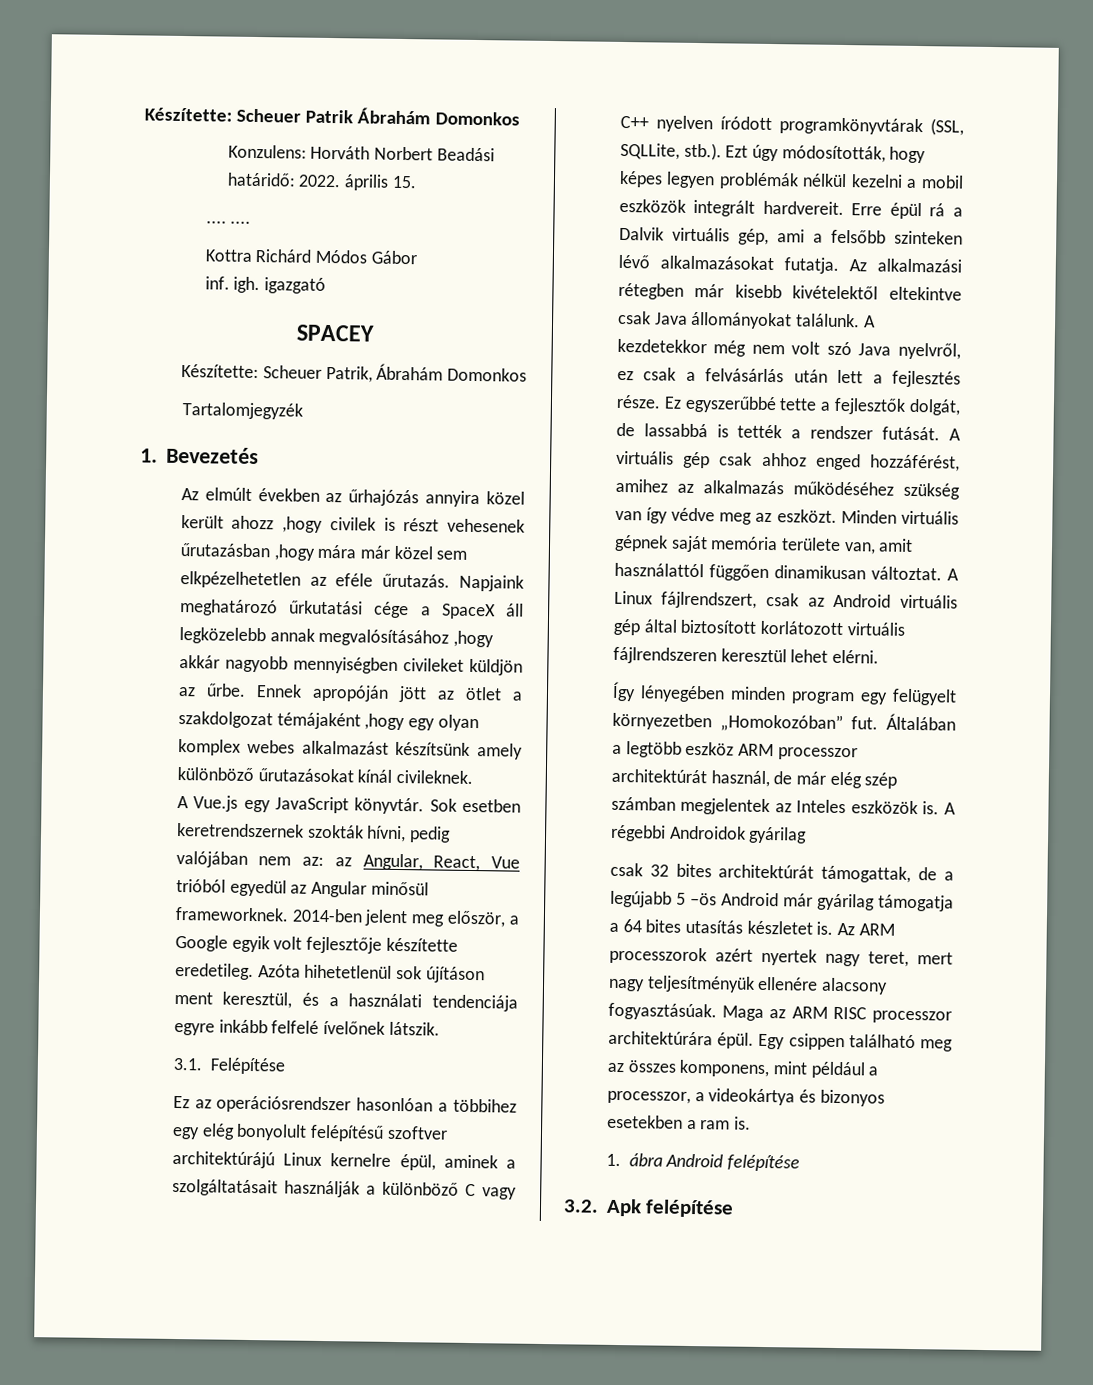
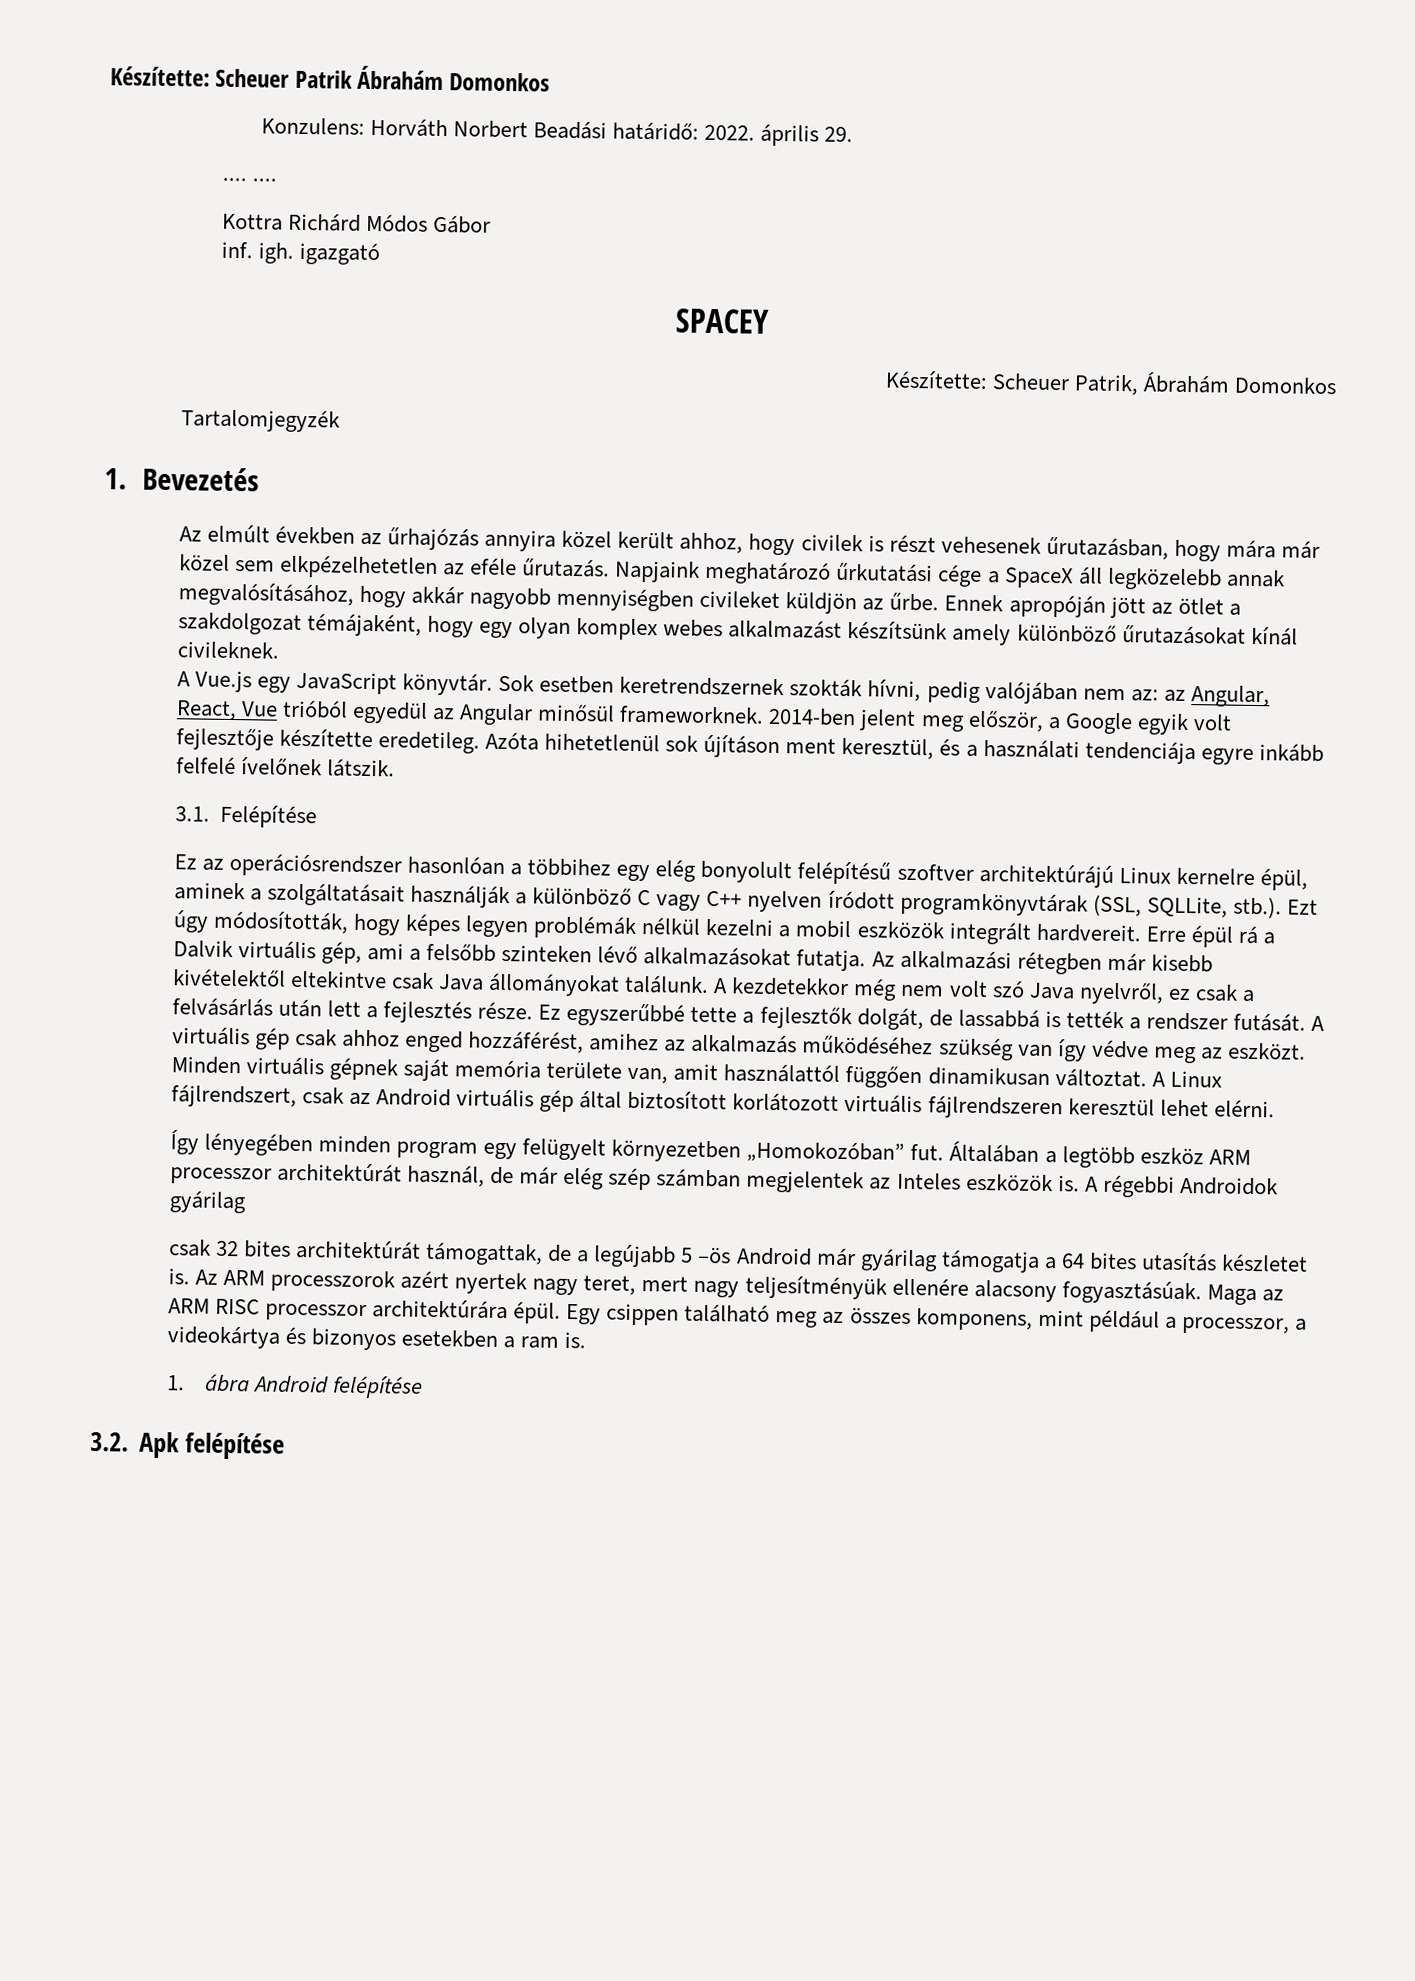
[391,175,417,189] 15. -> [824,126,854,143] 29.
[231,515,324,533] ahozz ,hogy -> [679,532,796,556] ahhoz, hogy
[179,542,315,561] űrutazásban ,hogy -> [1045,536,1221,562] űrutazásban, hogy
[318,628,494,648] megvalósításához ,hogy -> [177,582,406,608] megvalósításához, hogy
[276,712,406,731] témájaként ,hogy -> [306,613,474,638] témájaként, hogy

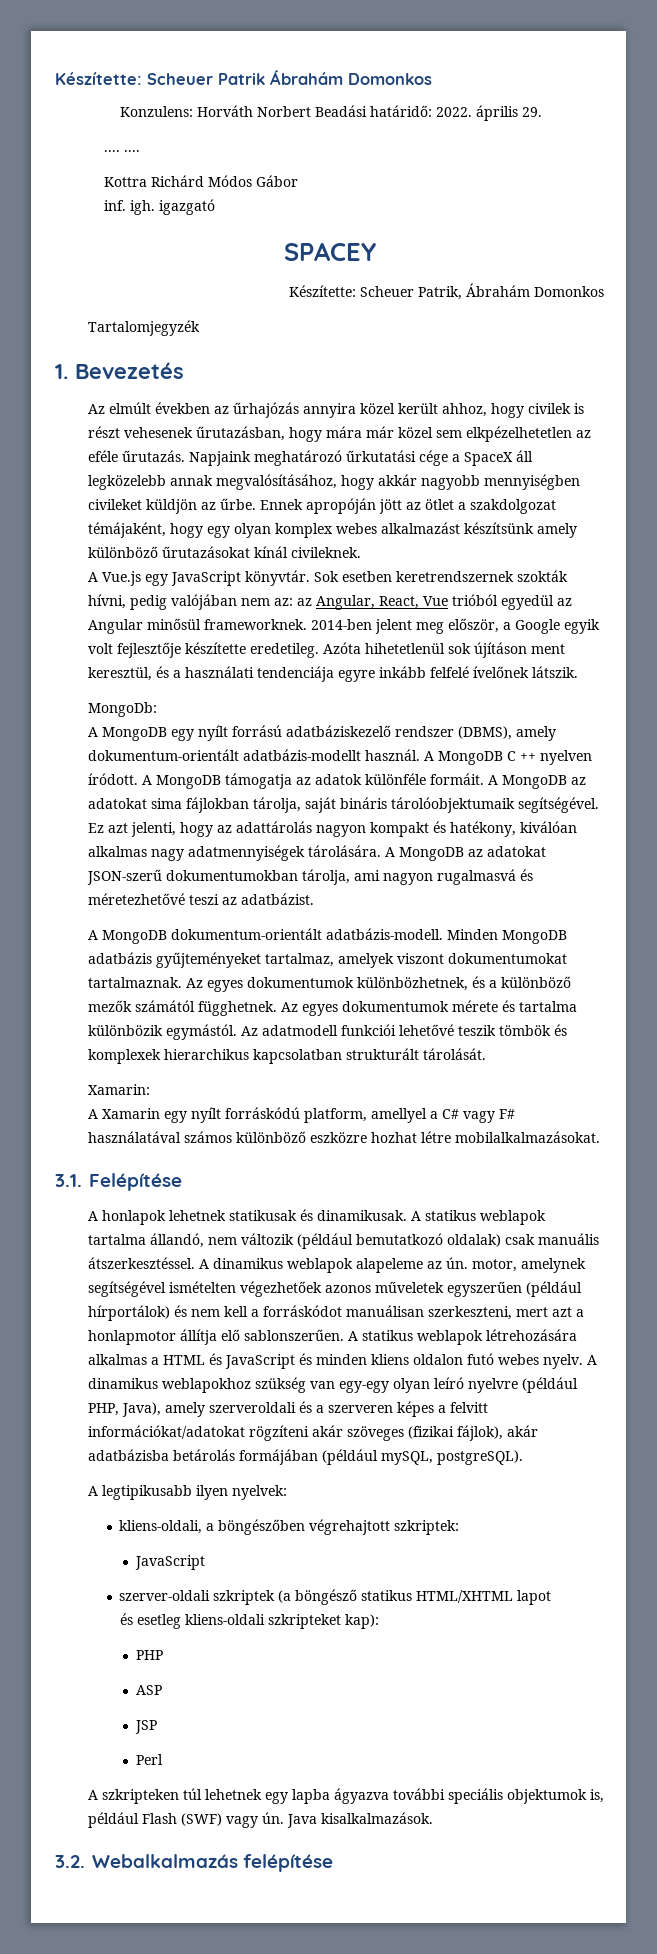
[174,804,318,829] [173,852,1308,891] [173,882,1318,919] [172,910,1275,948] [172,940,1213,975] [172,968,1255,1005] [171,997,1326,1032] [171,1026,1306,1064] [170,1056,1222,1089] [170,1084,1275,1120] [169,1129,1251,1169] [169,1162,1278,1198] [168,1190,247,1214] [168,1239,1309,1273] [167,1268,1284,1306] [167,1298,1307,1335] [166,1325,587,1351] [166,1373,423,1399] [90,1431,181,1459] 3.1. Felépítése // Ez az operációsrendszer hasonlóan a többihez egy elég bonyolult felépítésű szoftver architektúrájú Linux kernelre épül, aminek a szolgáltatásait használják a különböző C vagy C++ nyelven íródott programkönyvtárak (SSL, SQLLite, stb.). Ezt úgy módosították, hogy képes legyen problémák nélkül kezelni a mobil eszközök integrált hardvereit. Erre épül rá a Dalvik virtuális gép, ami a felsőbb szinteken lévő alkalmazásokat futatja. Az alkalmazási rétegben már kisebb kivételektől eltekintve csak Java állományokat találunk. A kezdetekkor még nem volt szó Java nyelvről, ez csak a felvásárlás után lett a fejlesztés része. Ez egyszerűbbé tette a fejlesztők dolgát, de lassabbá is tették a rendszer futását. A virtuális gép csak ahhoz enged hozzáférést, amihez az alkalmazás működéséhez szükség van így védve meg az eszközt. Minden virtuális gépnek saját memória területe van, amit használattól függően dinamikusan változtat. A Linux fájlrendszert, csak az Android virtuális gép által biztosított korlátozott virtuális fájlrendszeren keresztül lehet elérni. // Így lényegében minden program egy felügyelt környezetben „Homokozóban” fut. Általában a legtöbb eszköz ARM processzor architektúrát használ, de már elég szép számban megjelentek az Inteles eszközök is. A régebbi Androidok gyárilag // csak 32 bites architektúrát támogattak, de a legújabb 5 –ös Android már gyárilag támogatja a 64 bites utasítás készletet is. Az ARM processzorok azért nyertek nagy teret, mert nagy teljesítményük ellenére alacsony fogyasztásúak. Maga az ARM RISC processzor architektúrára épül. Egy csippen található meg az összes komponens, mint például a processzor, a videokártya és bizonyos esetekben a ram is. // 1. ábra Android felépítése // 3.2. Apk -> [87,702,157,717] [87,725,556,741] [87,749,592,765] [87,773,586,789] [87,797,599,813] [87,821,577,837] [87,845,546,861] [86,869,533,885] [87,893,314,905] [87,928,567,944] [87,952,567,968] [87,976,571,992] [87,1000,577,1016] [87,1024,567,1040] [87,1048,486,1064] [87,1084,150,1095] [87,1107,515,1123] [87,1131,600,1143] [55,1173,182,1191] [87,1209,546,1225] [87,1233,599,1249] [87,1257,586,1273] [87,1281,582,1297] [87,1305,584,1321] [87,1329,577,1345] [87,1353,597,1369] [87,1377,578,1393] [87,1401,488,1417] [87,1425,538,1441] [87,1449,523,1465] [87,1485,287,1500] [119,1519,460,1535] [134,1555,205,1570] [119,1589,552,1605] [120,1613,380,1629] [135,1650,163,1660] [135,1685,162,1695] [134,1720,157,1734] [135,1754,163,1765] [87,1788,604,1804] [87,1812,433,1828] [55,1854,238,1868] MongoDb: // A MongoDB egy nyílt forrású adatbáziskezelő rendszer (DBMS), amely dokumentum-orientált adatbázis-modellt használ. A MongoDB C ++ nyelven íródott. A MongoDB támogatja az adatok különféle formáit. A MongoDB az adatokat sima fájlokban tárolja, saját bináris tárolóobjektumaik segítségével. Ez azt jelenti, hogy az adattárolás nagyon kompakt és hatékony, kiválóan alkalmas nagy adatmennyiségek tárolására. A MongoDB az adatokat JSON-szerű dokumentumokban tárolja, ami nagyon rugalmasvá és méretezhetővé teszi az adatbázist. // A MongoDB dokumentum-orientált adatbázis-modell. Minden MongoDB adatbázis gyűjteményeket tartalmaz, amelyek viszont dokumentumokat tartalmaznak. Az egyes dokumentumok különbözhetnek, és a különböző mezők számától függhetnek. Az egyes dokumentumok mérete és tartalma különbözik egymástól. Az adatmodell funkciói lehetővé teszik tömbök és komplexek hierarchikus kapcsolatban strukturált tárolását. // Xamarin: // A Xamarin egy nyílt forráskódú platform, amellyel a C# vagy F# használatával számos különböző eszközre hozhat létre mobilalkalmazásokat. // 3.1. Felépítése // A honlapok lehetnek statikusak és dinamikusak. A statikus weblapok tartalma állandó, nem változik (például bemutatkozó oldalak) csak manuális átszerkesztéssel. A dinamikus weblapok alapeleme az ún. motor, amelynek segítségével ismételten végezhetőek azonos műveletek egyszerűen (például hírportálok) és nem kell a forráskódot manuálisan szerkeszteni, mert azt a honlapmotor állítja elő sablonszerűen. A statikus weblapok létrehozására alkalmas a HTML és JavaScript és minden kliens oldalon futó webes nyelv. A dinamikus weblapokhoz szükség van egy-egy olyan leíró nyelvre (például PHP, Java), amely szerveroldali és a szerveren képes a felvitt információkat/adatokat rögzíteni akár szöveges (fizikai fájlok), akár adatbázisba betárolás formájában (például mySQL, postgreSQL). // A legtipikusabb ilyen nyelvek: // kliens-oldali, a böngészőben végrehajtott szkriptek: // JavaScript // szerver-oldali szkriptek (a böngésző statikus HTML/XHTML lapot // és esetleg kliens-oldali szkripteket kap): // PHP // ASP // JSP // Perl // A szkripteken túl lehetnek egy lapba ágyazva további speciális objektumok is, például Flash (SWF) vagy ún. Java kisalkalmazások. // 3.2. Webalkalmazás

